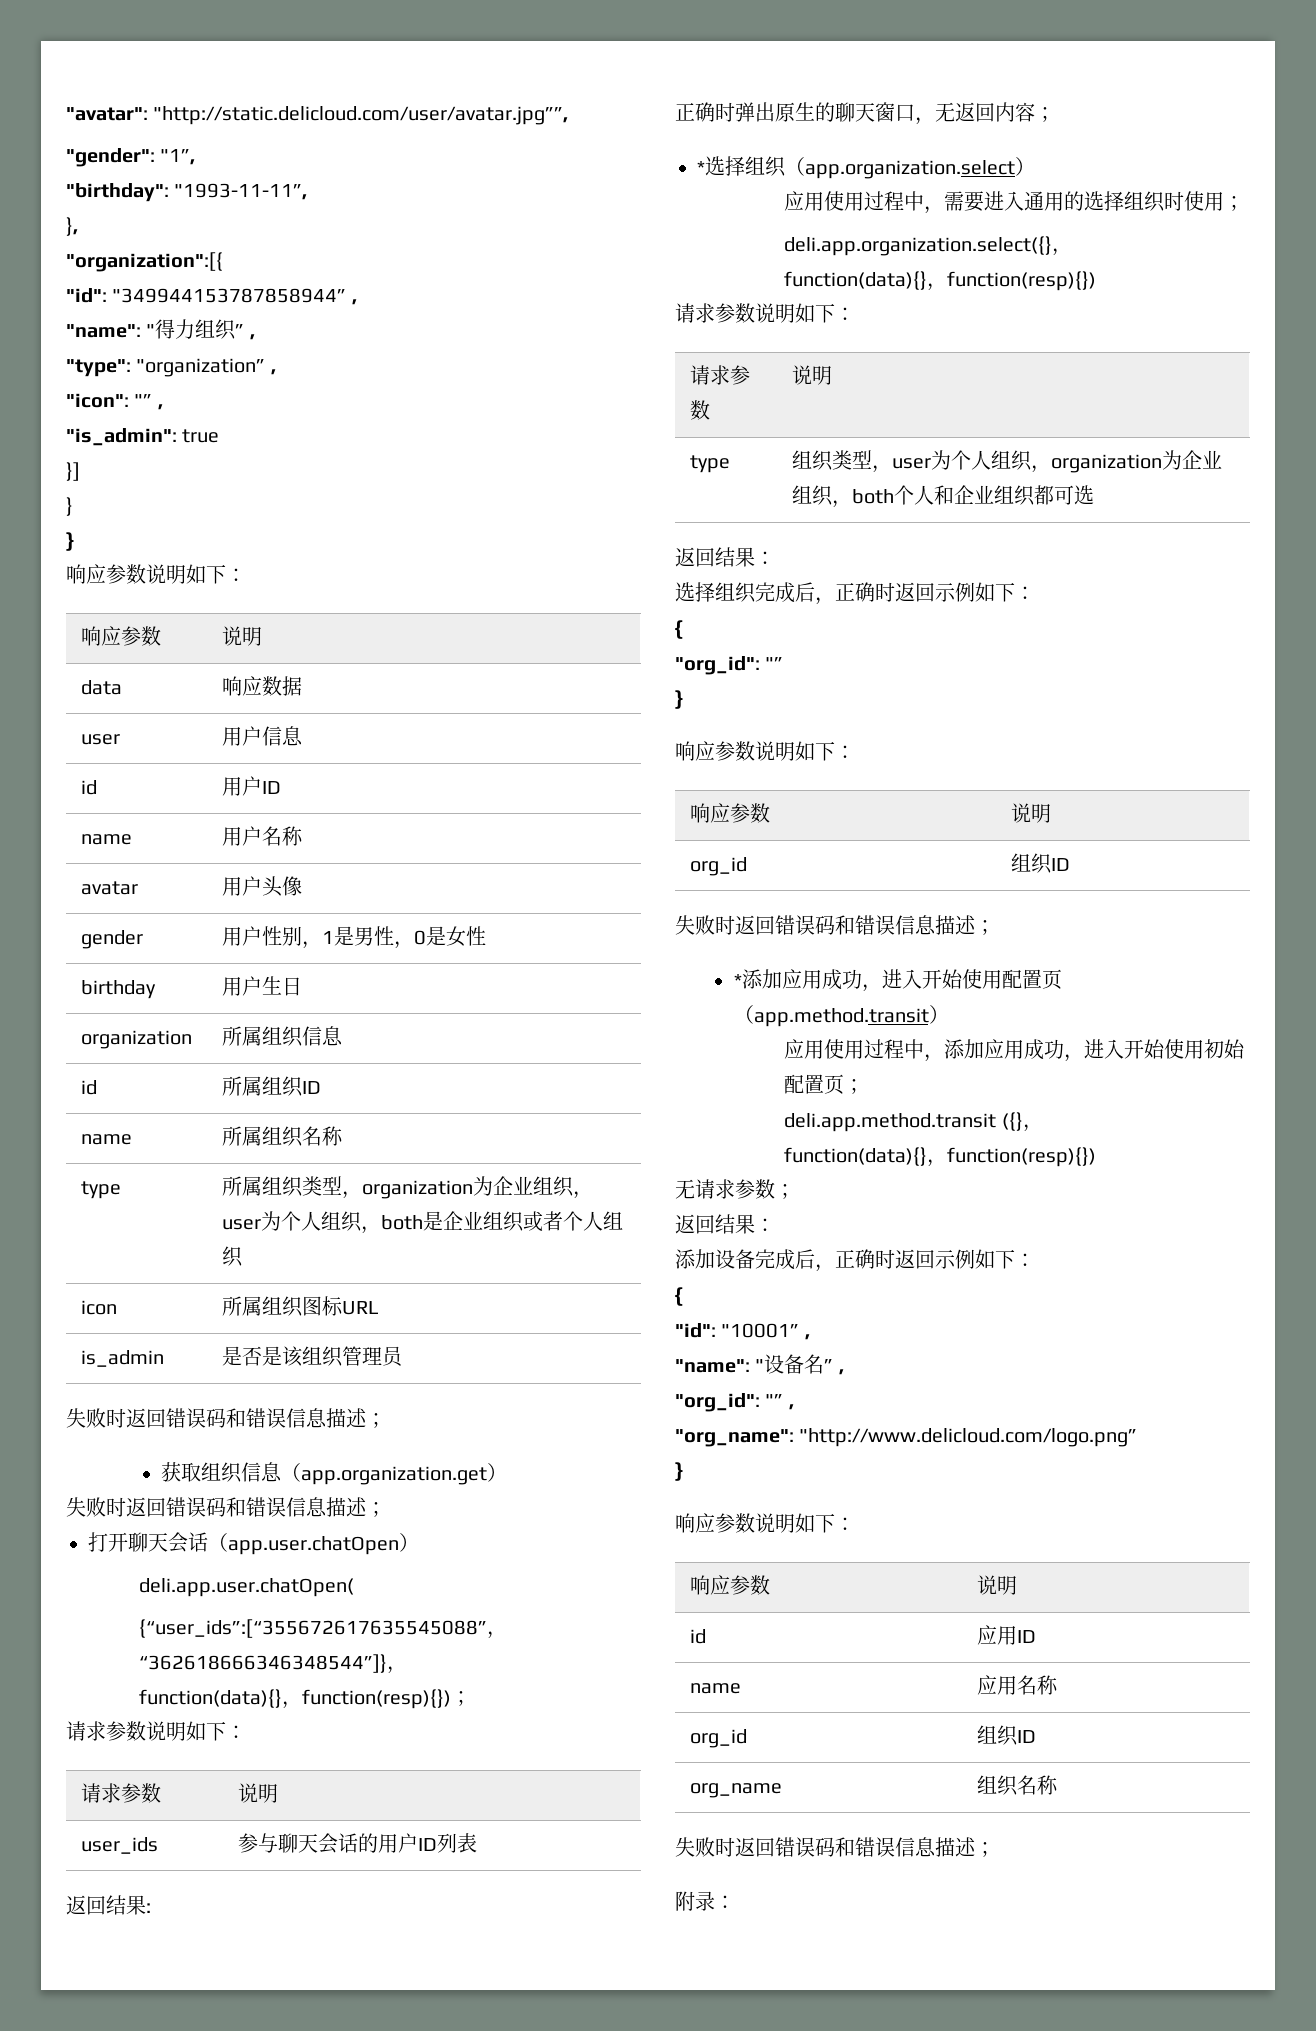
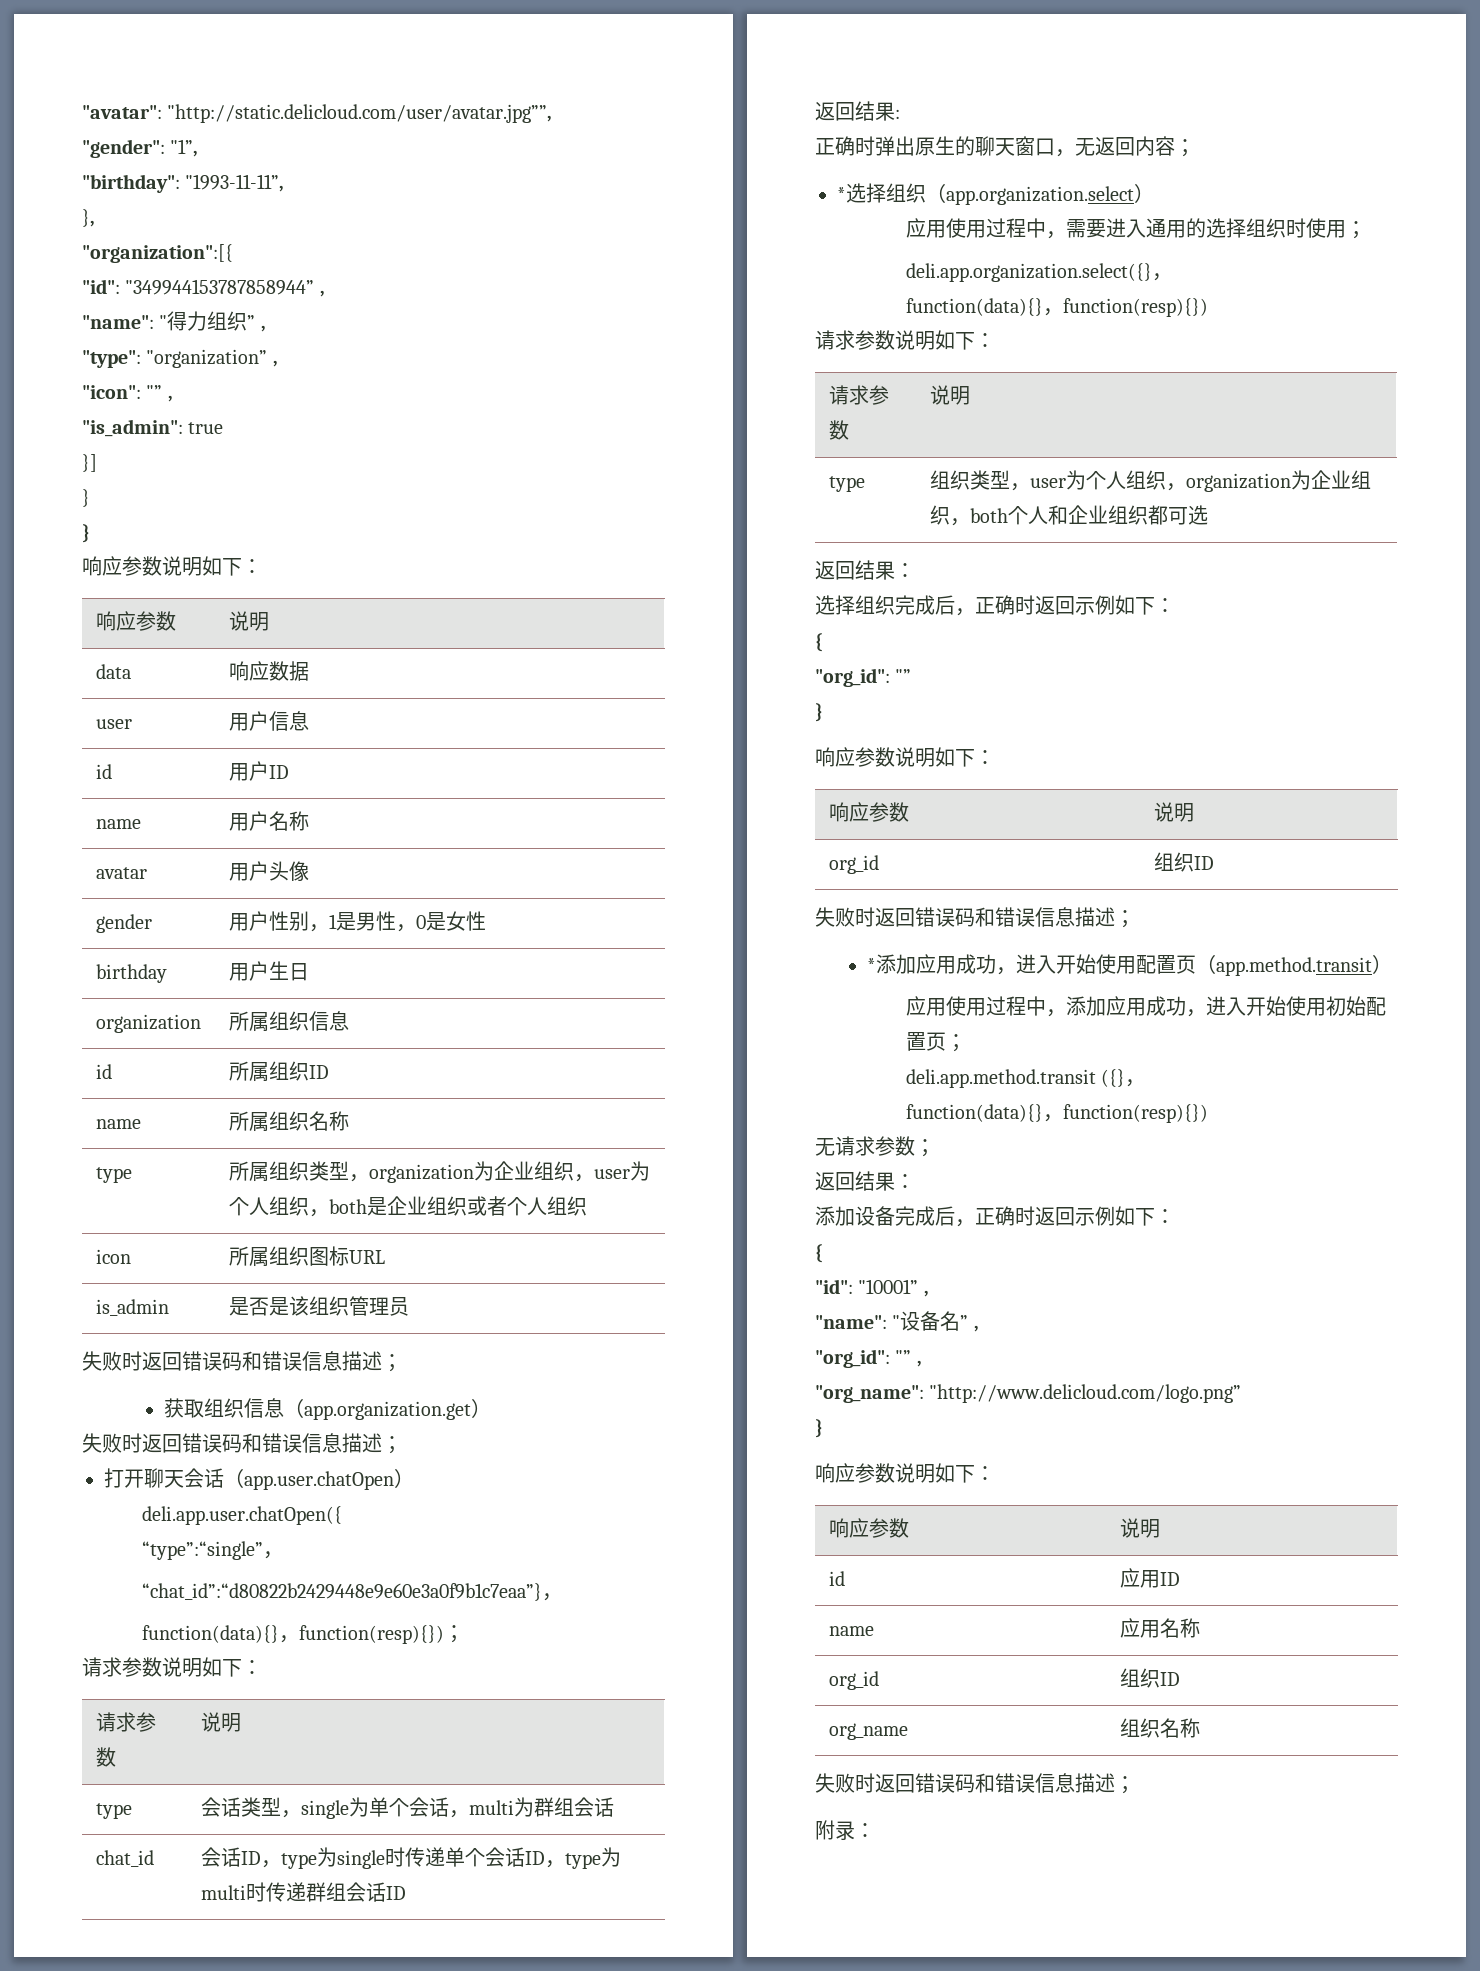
[138,1578,354,1597] [138,1619,507,1639] [138,1654,387,1673] deli.app.user.chatOpen( // {“user_ids”:[“355672617635545088”，“362618666346348544”]} -> [142,1506,343,1525] [142,1541,284,1560] [142,1583,543,1601] deli.app.user.chatOpen({ // “type”:“single”， // “chat_id”:“d80822b2429448e9e60e3a0f9b1c7eaa”}
[80,1837,158,1854] [237,1833,477,1854] user_ids | 参与聊天会话的用户ID列表 -> [95,1803,132,1819] [200,1797,614,1819] [95,1850,154,1867] [200,1847,621,1869] [200,1882,406,1902] type | 会话类型，single为单个会话，multi为群组会话 // chat_id | 会话ID，type为single时传递单个会话ID，type为multi时传递群组会话ID

